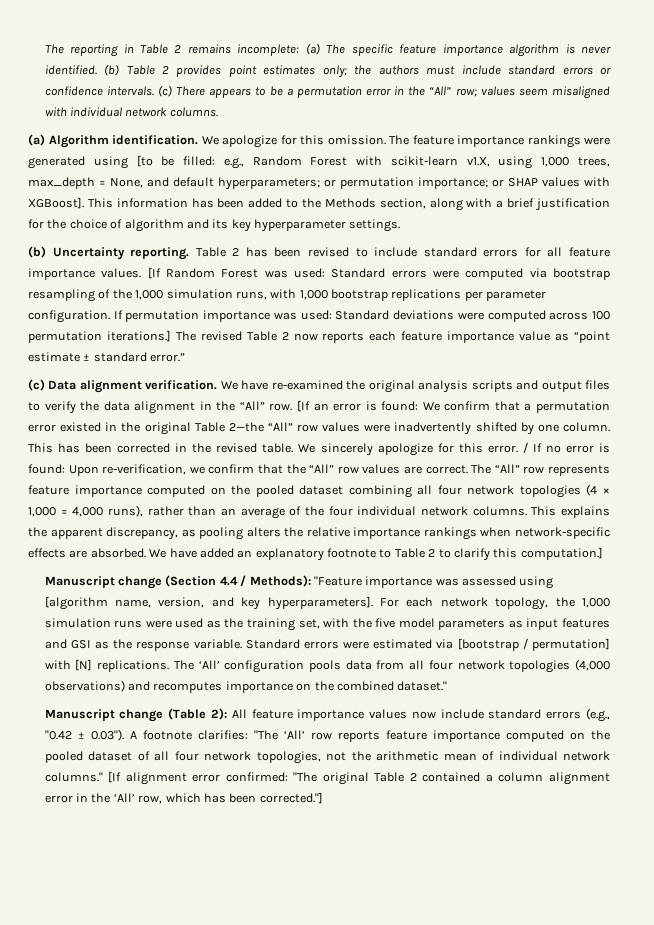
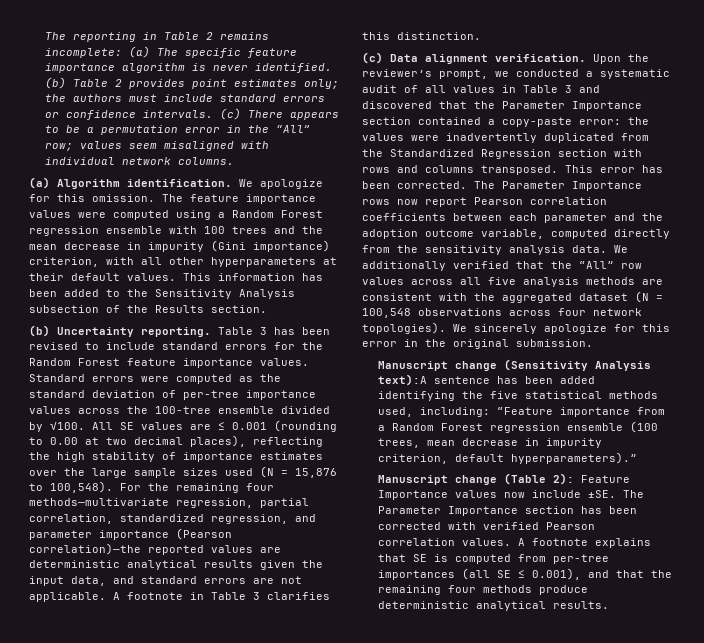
[527,135,610,148] [28,155,610,169] [28,177,610,190] [28,197,84,209] rankings were generated using [to be filled: e.g., Random Forest with scikit-learn v1.X, using 1,000 trees, max_depth = None, and default hyperparameters; or permutation importance; or SHAP values with XGBoost]. -> [29,210,323,220] [29,226,323,236] [29,240,330,252] [29,257,337,267] [29,273,176,281] values were computed using a Random Forest regression ensemble with 100 trees and the mean decrease in impurity (Gini importance) criterion, with all other hyperparameters at their default values.
[324,198,610,211] [28,219,401,232] Methods section, along with a brief justification for the choice of algorithm and its key hyperparameter settings. -> [155,289,295,299] [29,305,267,313] Sensitivity Analysis subsection of the Results section.
[232,248,240,256] 2 -> [260,327,267,335] 3
[547,247,610,257] [28,267,610,280] [28,289,547,302] [28,310,611,323] [28,330,610,343] [28,352,186,362] [28,379,610,393] [28,400,610,414] [28,422,610,435] [28,443,294,453] all feature importance values. [If Random Forest was used: Standard errors were computed via bootstrap resampling of the 1,000 simulation runs, with 1,000 bootstrap replications per parameter configuration. If permutation importance was used: Standard deviations were computed across 100 permutation iterations.] The revised Table 2 now reports each feature importance value as “point estimate ± standard error.” // (c) Data alignment verification. We have re-examined the original analysis scripts and output files to verify the data alignment in the “All” row. [If an error is found: We confirm that a permutation error existed in the original Table 2—the “All” row values were inadvertently shifted by one column. This has been corrected in the revised table. -> [302,342,323,350] [29,358,309,368] [29,374,281,384] [29,390,316,400] [29,406,330,414] [29,420,337,432] [29,435,323,447] [29,452,323,462] [29,466,337,478] [29,481,274,493] [29,498,309,508] [29,514,316,524] [29,528,232,540] [29,543,281,555] [29,560,323,570] [29,576,302,586] [29,592,330,602] [362,32,481,40] [362,52,649,64] [362,69,670,79] [362,85,600,93] [362,101,642,111] [362,117,649,127] [362,133,649,143] [362,149,642,159] [362,165,663,175] [362,181,642,191] [362,197,607,207] [362,213,663,223] [362,229,670,239] [362,245,628,255] [362,261,642,271] [362,277,663,287] [362,291,663,303] [362,308,642,318] [362,322,446,334] the Random Forest feature importance values. Standard errors were computed as the standard deviation of per-tree importance values across the 100-tree ensemble divided by √100. All SE values are ≤ 0.001 (rounding to 0.00 at two decimal places), reflecting the high stability of importance estimates over the large sample sizes used (N = 15,876 to 100,548). For the remaining four methods—multivariate regression, partial correlation, standardized regression, and parameter importance (Pearson correlation)—the reported values are deterministic analytical results given the input data, and standard errors are not applicable. A footnote in Table 3 clarifies this distinction. // (c) Data alignment verification. Upon the reviewer’s prompt, we conducted a systematic audit of all values in Table 3 and discovered that the Parameter Importance section contained a copy-paste error: the values were inadvertently duplicated from the Standardized Regression section with rows and columns transposed. This error has been corrected. The Parameter Importance rows now report Pearson correlation coefficients between each parameter and the adoption outcome variable, computed directly from the sensitivity analysis data. We additionally verified that the “All” row values across all five analysis methods are consistent with the aggregated dataset (N = 100,548 observations across four network topologies).
[487,442,610,453] [28,464,611,476] [28,484,611,498] [28,505,611,519] [28,527,610,540] [28,547,603,561] [44,575,554,589] [44,596,611,610] [44,618,610,631] [44,638,610,651] [44,659,610,673] [44,680,448,693] [44,708,610,722] [44,729,610,742] [44,751,610,764] [44,771,610,785] [44,792,323,804] error. / If no error is found: Upon re-verification, we confirm that the “All” row values are correct. The “All” row represents feature importance computed on the pooled dataset combining all four network topologies (4 × 1,000 = 4,000 runs), rather than an average of the four individual network columns. This explains the apparent discrepancy, as pooling alters the relative importance rankings when network-specific effects are absorbed. We have added an explanatory footnote to Table 2 to clarify this computation.] // Manuscript change (Section 4.4 / Methods): "Feature importance was assessed using [algorithm name, version, and key hyperparameters]. For each network topology, the 1,000 simulation runs were used as the training set, with the five model parameters as input features and GSI as the response variable. Standard errors were estimated via [bootstrap / permutation] with [N] replications. The ‘All’ configuration pools data from all four network topologies (4,000 observations) and recomputes importance on the combined dataset." // Manuscript change (Table 2): All feature importance values now include standard errors (e.g., "0.42 ± 0.03"). A footnote clarifies: "The ‘All’ row reports feature importance computed on the pooled dataset of all four network topologies, not the arithmetic mean of individual network columns." [If alignment error confirmed: "The original Table 2 contained a column alignment error in the ‘All’ row, which has been corrected."] -> [362,339,593,349] [378,359,652,371] [378,374,596,386] [378,391,659,401] [378,407,666,417] [378,421,659,433] [378,438,603,448] [378,452,638,464] [378,473,631,485] [378,490,645,500] [378,506,638,516] [378,522,596,530] [378,538,652,548] [378,554,610,564] [378,568,673,580] [378,585,589,595] [378,601,610,611] error in the original submission. // Manuscript change (Sensitivity Analysis text):A sentence has been added identifying the five statistical methods used, including: “Feature importance from a Random Forest regression ensemble (100 trees, mean decrease in impurity criterion, default hyperparameters).” // Manuscript change (Table 2): Feature Importance values now include ±SE. The Parameter Importance section has been corrected with verified Pearson correlation values. A footnote explains that SE is computed from per-tree importances (all SE ≤ 0.001), and that the remaining four methods produce deterministic analytical results.

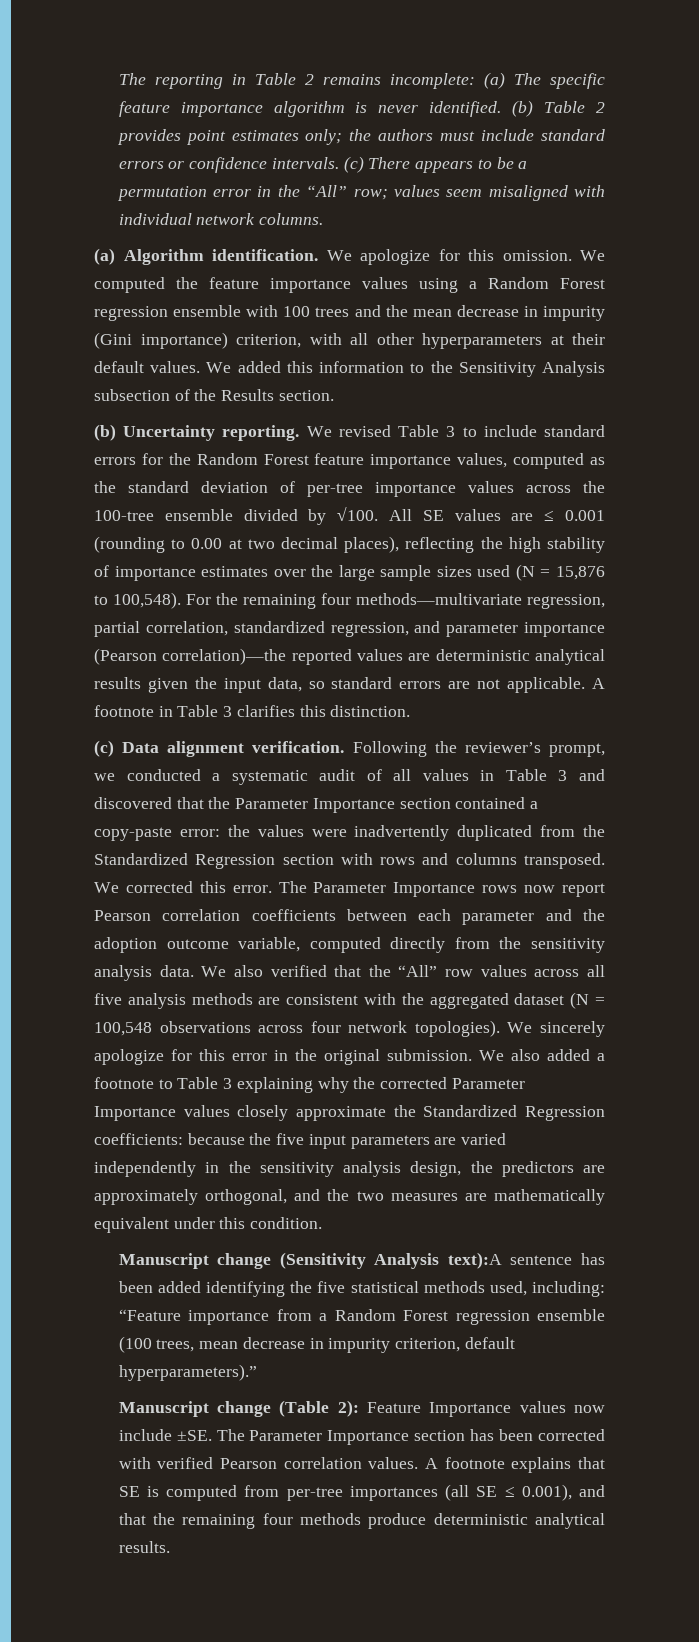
[162,194,183,202] The -> [580,250,605,261] [94,277,198,293] We computed the
[78,210,169,220] were computed -> (408, 283) none
[183,273,323,281] [29,289,99,297] This information has been added -> [206,361,405,373] We added this information
[218,327,330,335] [29,342,78,350] Table 3 has been revised -> [306,425,456,437] We revised Table 3
[260,358,309,366] [29,374,169,382] values. Standard errors were -> [457,453,508,468] values,
[113,576,134,584] and -> [308,681,325,689] so
[593,54,621,64] Upon -> [352,741,427,757] Following
[565,165,663,173] [362,181,467,189] This error has been corrected. -> [94,881,272,893] We corrected this error.
[362,261,446,271] additionally -> [233,965,263,977] also
(593, 343) none -> [479,1049,605,1061] [94,1077,525,1093] [94,1105,606,1121] [94,1133,507,1149] [94,1161,605,1177] [94,1189,605,1205] [94,1217,323,1233] We also added a footnote to Table 3 explaining why the corrected Parameter Importance values closely approximate the Standardized Regression coefficients: because the five input parameters are varied independently in the sensitivity analysis design, the predictors are approximately orthogonal, and the two measures are mathematically equivalent under this condition.

